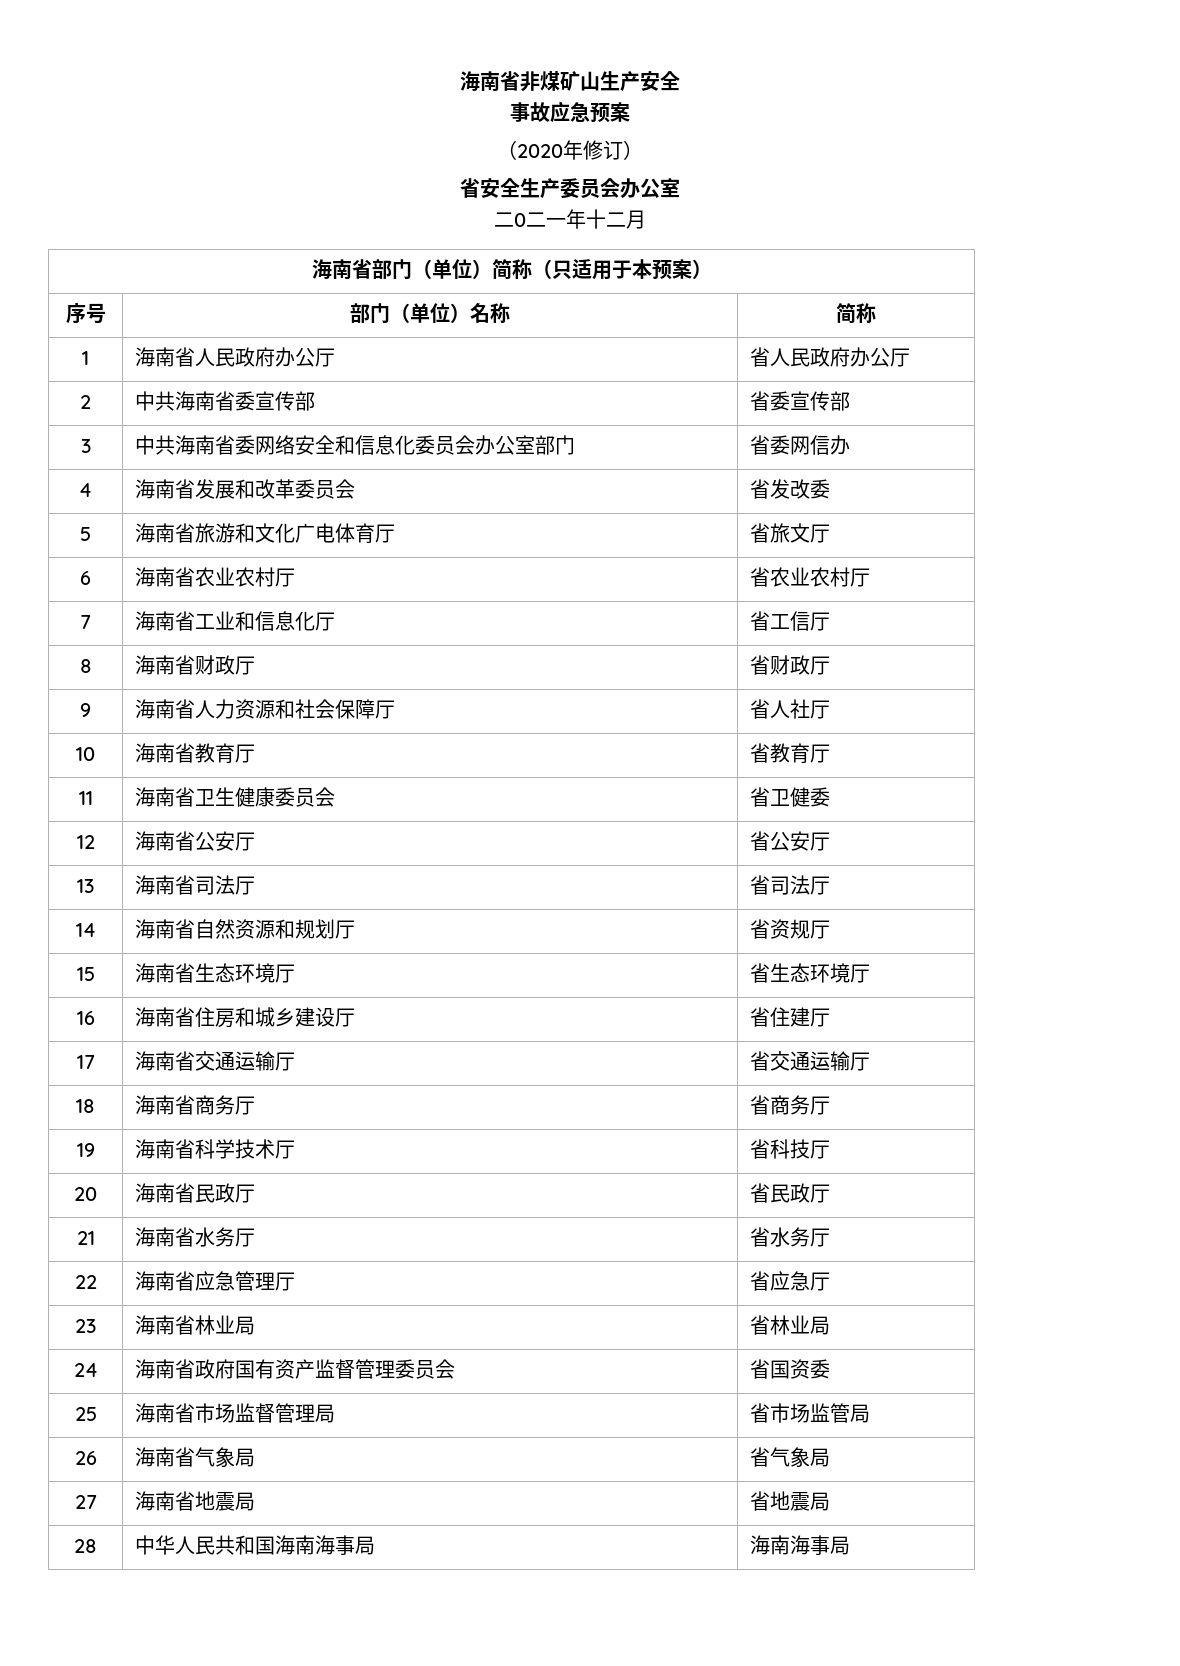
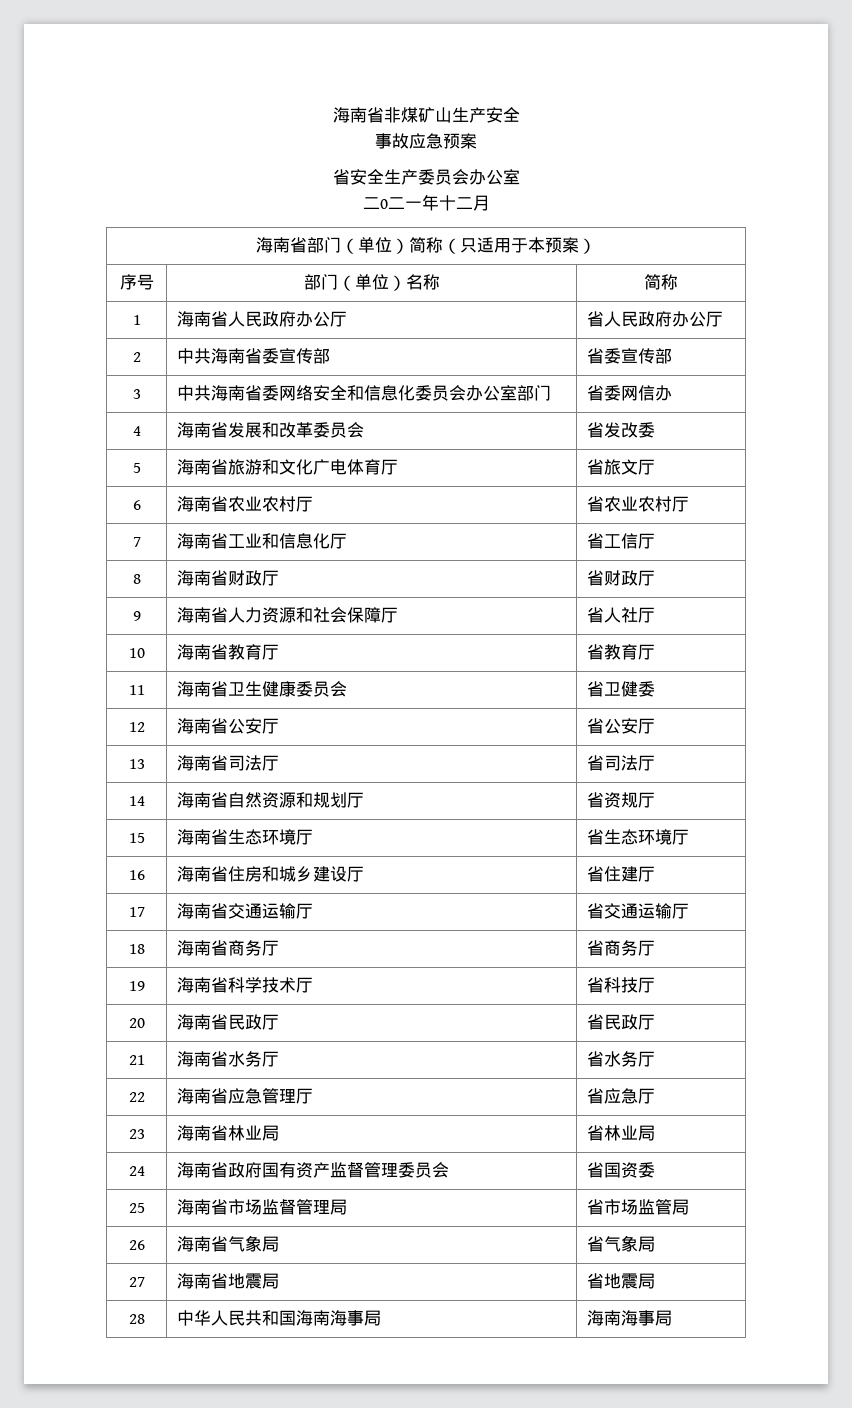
[496,140,643,160] // （2020年修订） -> (477, 141) none

